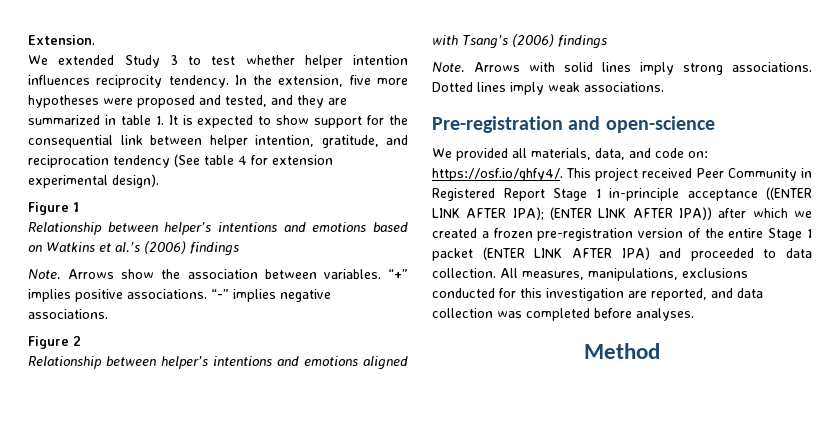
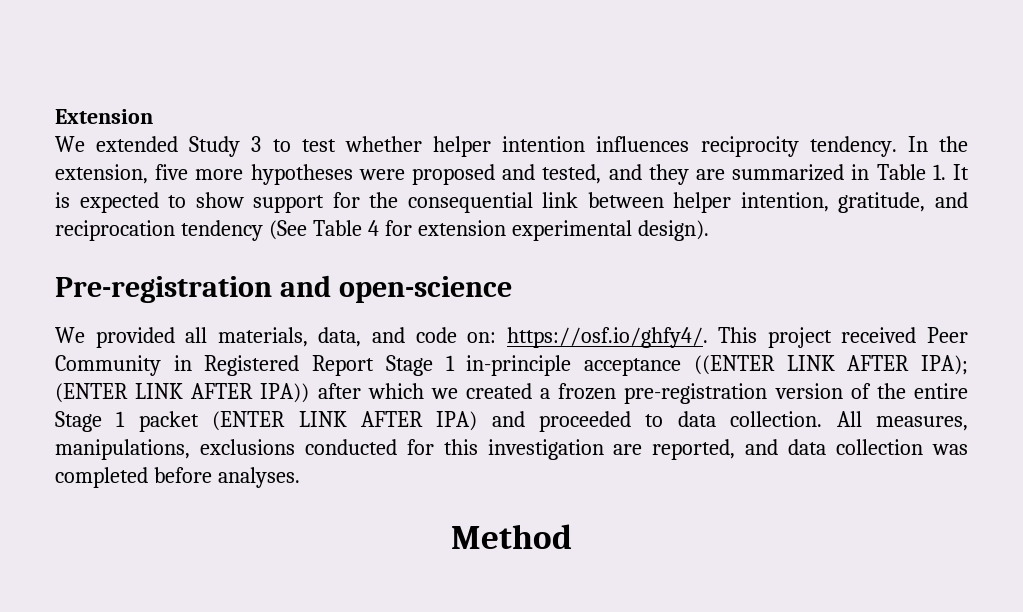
[28,35,95,45] Extension. -> [55,109,153,124] Extension
[120,115,151,125] table -> [876,164,926,180] Table
[204,155,234,165] table -> [312,220,362,236] Table
[28,202,79,215] [28,222,408,235] [28,241,239,256] [28,269,408,280] [28,289,331,302] [28,309,108,319] [28,336,81,349] [28,356,408,370] [432,34,607,49] [432,62,812,75] [432,82,664,95] // Figure 1 // Relationship between helper’s intentions and emotions based on Watkins et al.’s (2006) findings // Note. Arrows show the association between variables. “+” implies positive associations. “-” implies negative associations. // Figure 2 // Relationship between helper’s intentions and emotions aligned with Tsang’s (2006) findings // Note. Arrows with solid lines imply strong associations. Dotted lines imply weak associations. -> (709, 230) none

